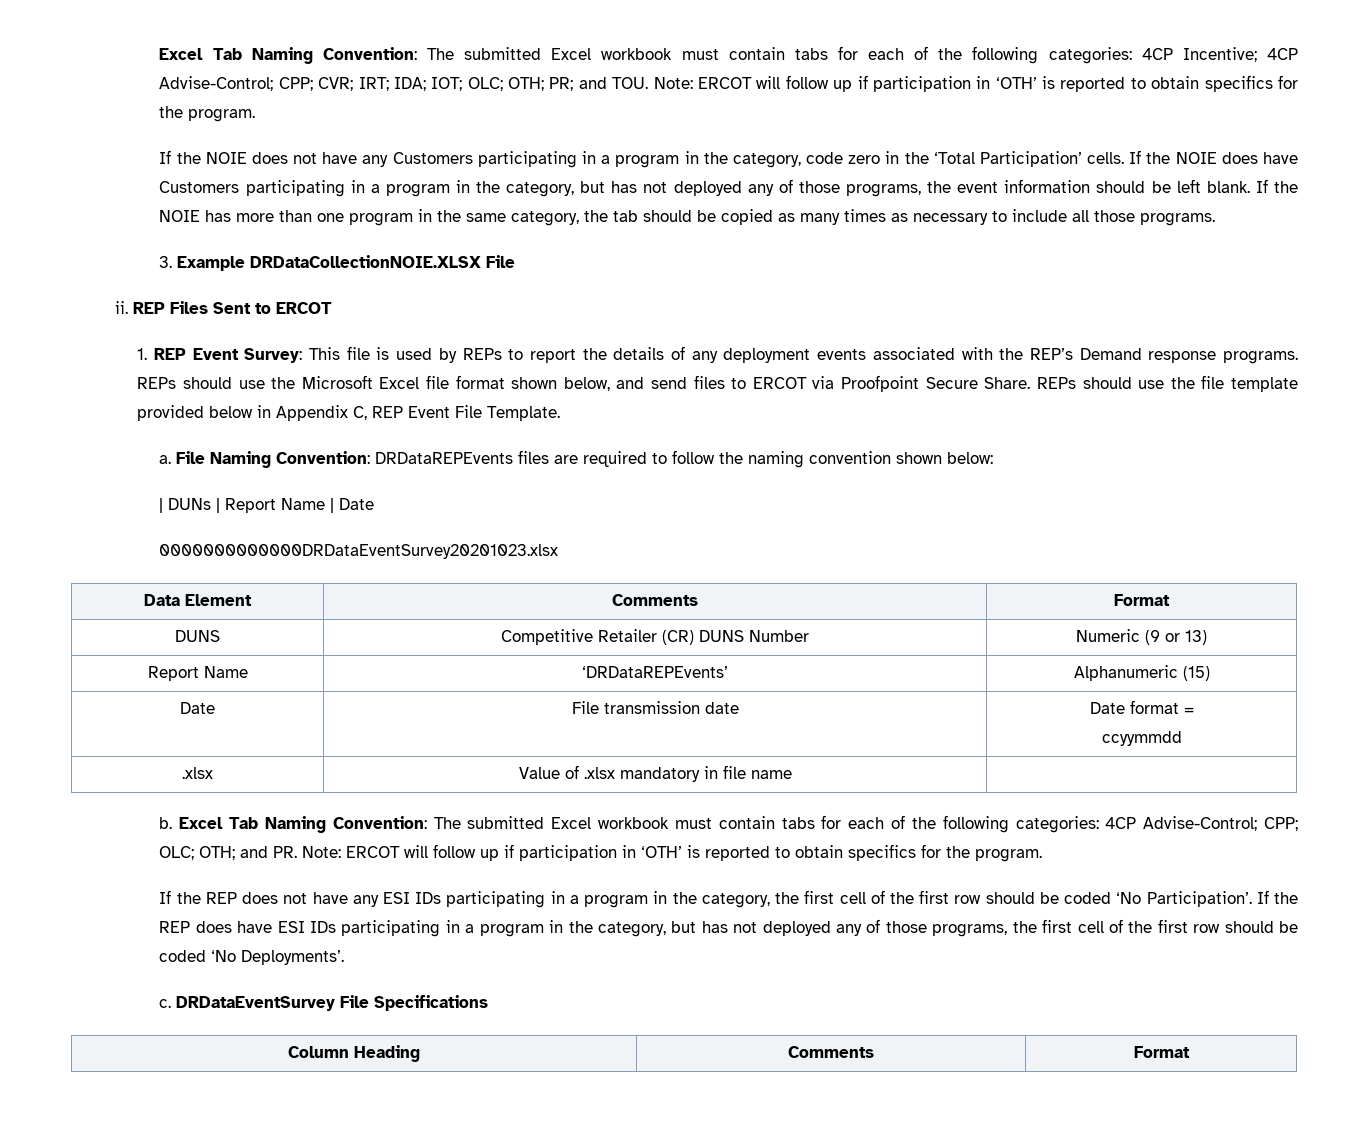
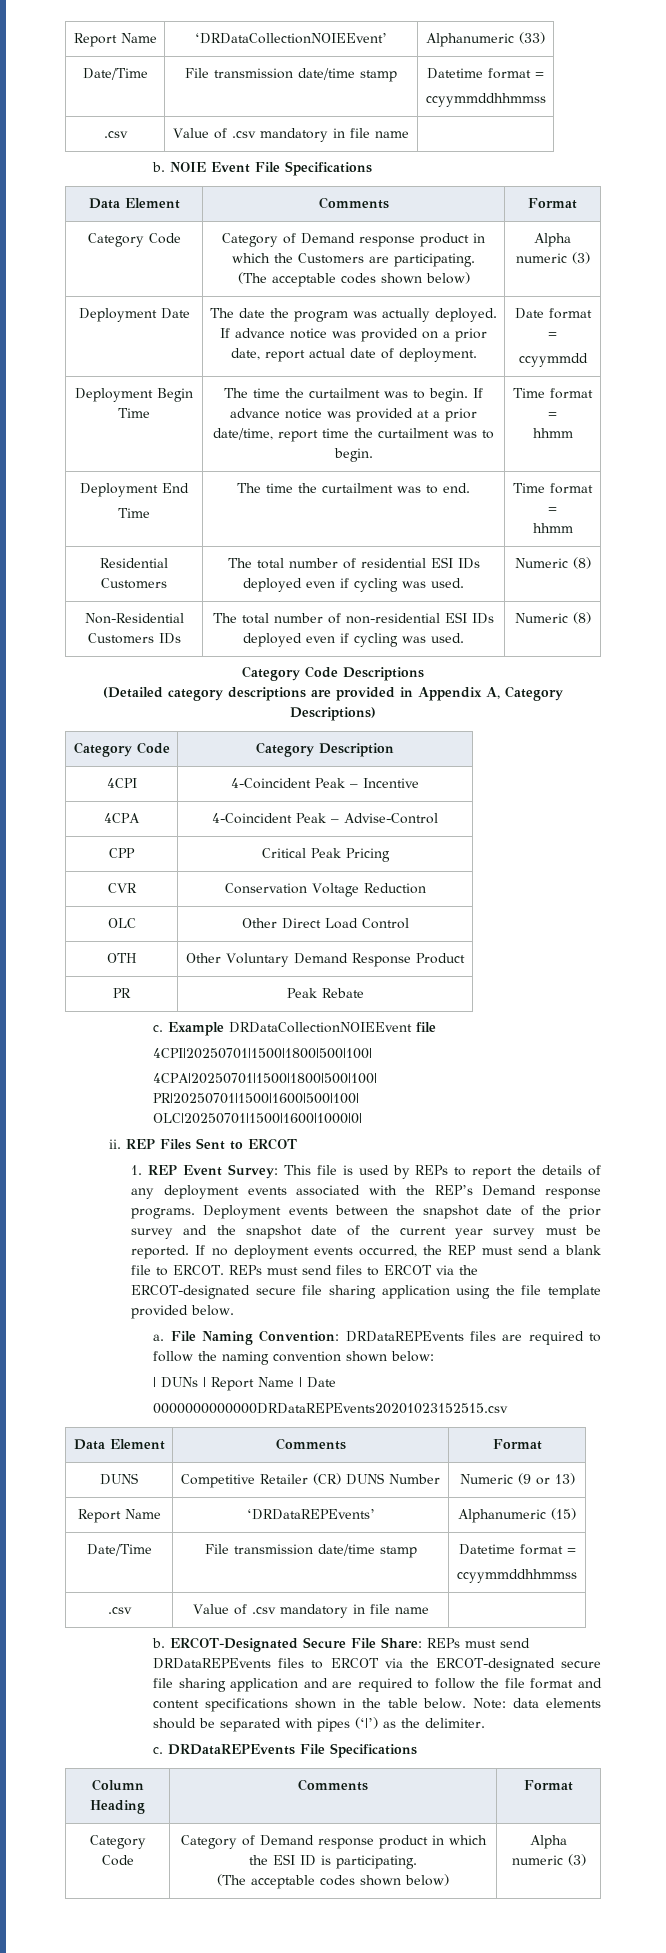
[159,46,1299,64] [159,75,1298,92] [159,106,256,122] [159,150,1298,168] [159,179,1298,197] [159,209,1216,226] [159,255,516,271] Excel Tab Naming Convention: The submitted Excel workbook must contain tabs for each of the following categories: 4CP Incentive; 4CP Advise-Control; CPP; CVR; IRT; IDA; IOT; OLC; OTH; PR; and TOU. Note: ERCOT will follow up if participation in ‘OTH’ is reported to obtain specifics for the program. // If the NOIE does not have any Customers participating in a program in the category, code zero in the ‘Total Participation’ cells. If the NOIE does have Customers participating in a program in the category, but has not deployed any of those programs, the event information should be left blank. If the NOIE has more than one program in the same category, the tab should be copied as many times as necessary to include all those programs. // 3. Example DRDataCollectionNOIE.XLSX File -> [73,33,157,47] [195,33,387,44] [426,32,545,47] [82,68,148,80] [185,68,397,82] [427,68,544,79] [425,93,546,107] [103,131,128,138] [173,128,409,142] [152,161,373,176] [88,198,180,209] [318,197,389,209] [528,198,577,209] [87,233,181,247] [222,233,485,247] [232,253,475,267] [237,272,470,287] [534,233,571,247] [515,252,590,264] [78,308,190,322] [210,308,497,322] [220,328,487,342] [230,348,477,362] [514,308,592,319] [548,332,557,338] [518,353,588,367] [75,388,193,402] [118,408,150,418] [224,388,483,402] [230,408,477,422] [213,428,494,442] [333,448,373,462] [513,388,593,399] [548,412,557,418] [532,428,573,438] [80,483,189,497] [118,508,150,518] [237,483,470,494] [513,483,593,494] [548,507,557,513] [532,523,573,533] [100,558,168,568] [101,578,167,589] [227,557,480,569] [243,578,464,592] [514,557,591,569] [84,613,184,624] [87,633,181,644] [213,612,494,624] [243,633,464,647] [514,612,591,624] [242,666,424,681] [103,686,563,701] [290,707,376,721] [73,742,170,757] [256,742,394,757] [106,778,137,788] [231,778,419,789] [104,813,141,823] [212,813,438,824] [109,848,135,858] [261,848,390,862] [107,883,137,893] [224,883,426,897] [107,918,136,928] [241,918,409,929] [106,953,137,963] [186,953,465,967] [113,988,131,998] [286,988,364,998] [153,1022,437,1036] [153,1048,373,1059] [153,1073,378,1084] [153,1093,360,1104] [153,1113,363,1124] Report Name | ‘DRDataCollectionNOIEEvent’ | Alphanumeric (33) // Date/Time | File transmission date/time stamp | Datetime format = // ccyymmddhhmmss // .csv | Value of .csv mandatory in file name | // b. NOIE Event File Specifications // Data Element | Comments | Format // Category Code | Category of Demand response product in which the Customers are participating. // (The acceptable codes shown below) | Alpha numeric (3) // Deployment Date | The date the program was actually deployed. If advance notice was provided on a prior date, report actual date of deployment. | Date format = // ccyymmdd // Deployment Begin Time | The time the curtailment was to begin. If advance notice was provided at a prior date/time, report time the curtailment was to begin. | Time format = // hhmm // Deployment End // Time | The time the curtailment was to end. | Time format = // hhmm // Residential Customers | The total number of residential ESI IDs deployed even if cycling was used. | Numeric (8) // Non-Residential Customers IDs | The total number of non-residential ESI IDs deployed even if cycling was used. | Numeric (8) // Category Code Descriptions // (Detailed category descriptions are provided in Appendix A, Category Descriptions) // Category Code | Category Description // 4CPI | 4-Coincident Peak – Incentive // 4CPA | 4-Coincident Peak – Advise-Control // CPP | Critical Peak Pricing // CVR | Conservation Voltage Reduction // OLC | Other Direct Load Control // OTH | Other Voluntary Demand Response Product // PR | Peak Rebate // c. Example DRDataCollectionNOIEEvent file // 4CPI|20250701|1500|1800|500|100| // 4CPA|20250701|1500|1800|500|100| // PR|20250701|1500|1600|500|100| // OLC|20250701|1500|1600|1000|0|
[137,375,645,391] REPs should use the Microsoft Excel file format shown below, and -> [203,1205,601,1219] [131,1225,601,1239] [131,1245,602,1259] [131,1265,299,1276] Deployment events between the snapshot date of the prior survey and the snapshot date of the current year survey must be reported. If no deployment events occurred, the REP must send a blank file to ERCOT. REPs must
[841,375,1298,392] [137,405,561,421] Proofpoint Secure Share. REPs should use the file template provided below in Appendix C, REP Event File Template. -> [459,1265,479,1275] [131,1285,601,1299] [131,1305,235,1319] the ERCOT-designated secure file sharing application using the file template provided below.
[159,544,559,559] 0000000000000DRDataEventSurvey20201023.xlsx -> [153,1403,509,1414] 0000000000000DRDataREPEvents20201023152515.csv
[180,702,215,714] [571,701,739,714] [1089,700,1194,714] [1101,731,1182,746] [182,767,213,779] [518,765,792,782] [159,815,1298,833] [159,844,1043,862] [159,890,1298,908] [159,919,1299,937] [159,950,345,965] [159,996,336,1011] Date | File transmission date | Date format = // ccyymmdd // .xlsx | Value of .xlsx mandatory in file name | // b. Excel Tab Naming Convention: The submitted Excel workbook must contain tabs for each of the following categories: 4CP Advise-Control; CPP; OLC; OTH; and PR. Note: ERCOT will follow up if participation in ‘OTH’ is reported to obtain specifics for the program. // If the REP does not have any ESI IDs participating in a program in the category, the first cell of the first row should be coded ‘No Participation’. If the REP does have ESI IDs participating in a program in the category, but has not deployed any of those programs, the first cell of the first row should be coded ‘No Deployments’. // c. DRDataEventSurvey -> [86,1544,152,1556] [204,1544,417,1558] [458,1544,576,1555] [457,1569,577,1583] [107,1607,132,1614] [192,1604,429,1618] [152,1637,531,1652] [153,1658,601,1672] [153,1678,602,1692] [153,1698,601,1712] [153,1717,486,1732] [153,1744,296,1755] Date/Time | File transmission date/time stamp | Datetime format = // ccyymmddhhmmss // .csv | Value of .csv mandatory in file name | // b. ERCOT-Designated Secure File Share: REPs must send DRDataREPEvents files to ERCOT via the ERCOT-designated secure file sharing application and are required to follow the file format and content specifications shown in the table below. Note: data elements should be separated with pipes (‘|’) as the delimiter. // c. DRDataREPEvents
(1190, 1052) none -> [89,1835,146,1849] [101,1855,134,1866] [180,1835,487,1849] [249,1854,417,1869] [217,1874,449,1889] [530,1835,567,1849] [511,1854,586,1866] // Category Code | Category of Demand response product in which the ESI ID is participating. // (The acceptable codes shown below) | Alpha numeric (3)

